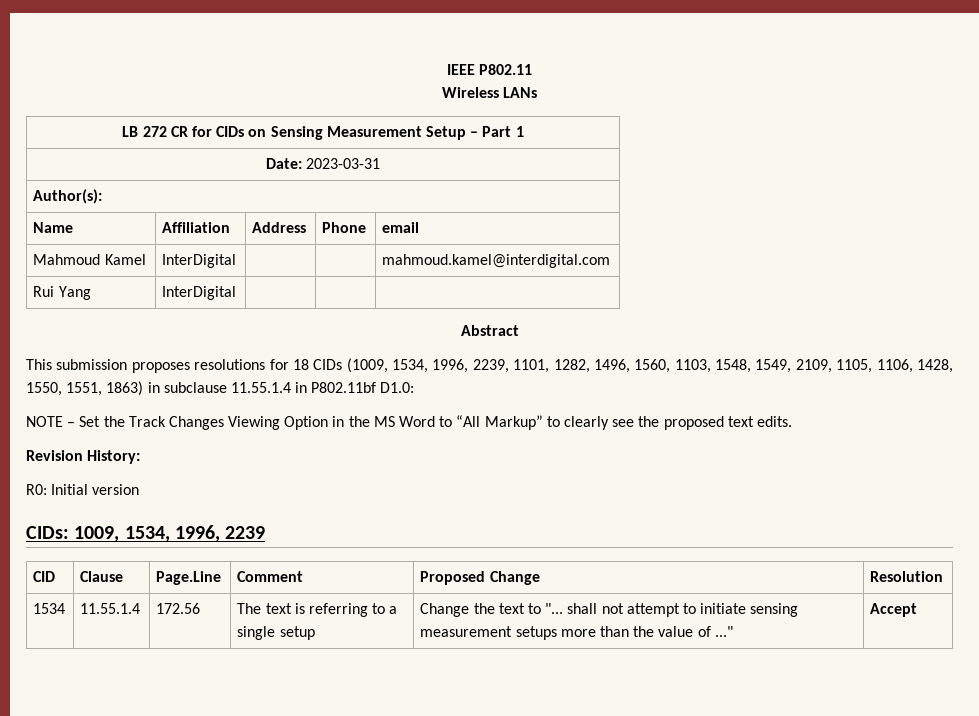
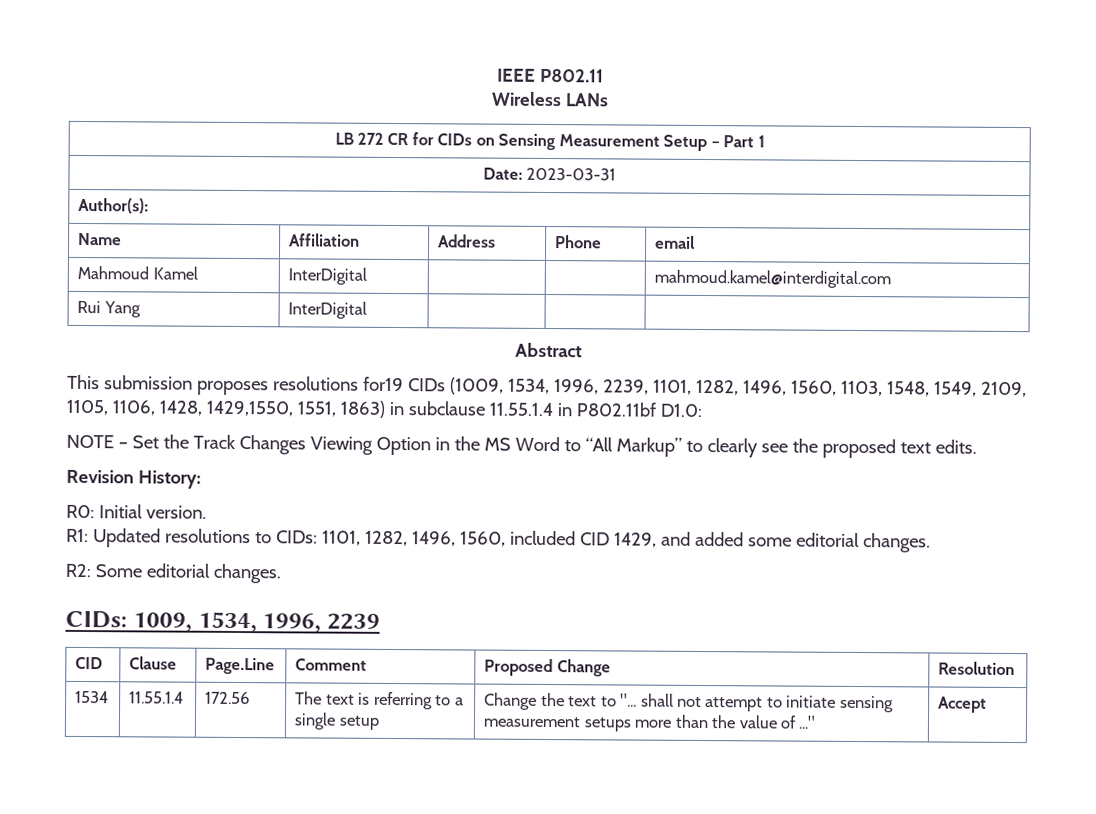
[269,359,309,370] for 18 -> [362,376,404,392] for19
[26,382,62,396] 1550, -> [205,400,294,417] 1429,1550,
[92,484,140,495] version -> [145,505,207,519] [66,528,931,553] [65,563,281,584] version. // R1: Updated resolutions to CIDs: 1101, 1282, 1496, 1560, included CID 1429, and added some editorial changes. // R2: Some editorial changes.

